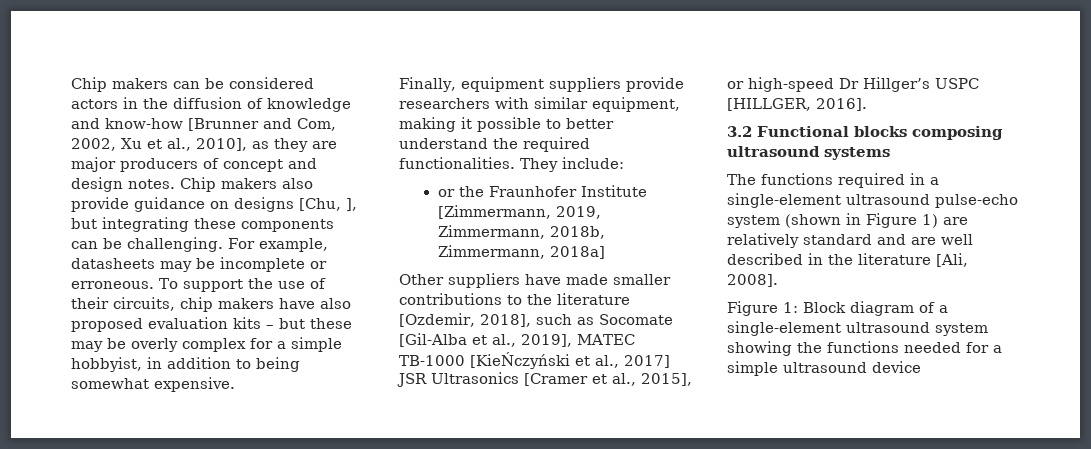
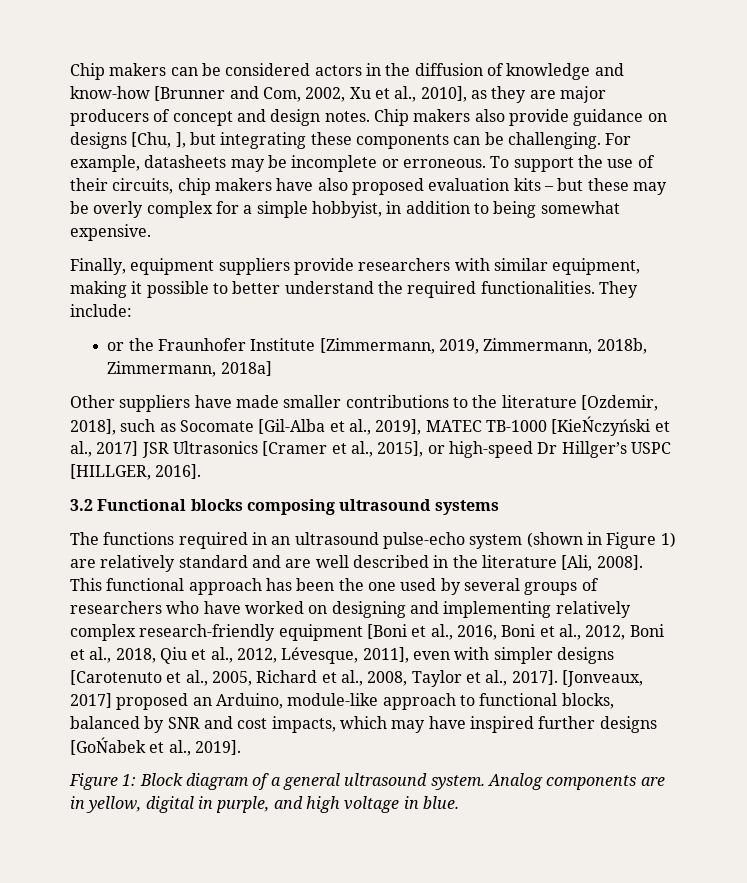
[930,177,939,185] [727,193,841,208] a single-element -> [271,536,291,545] an
(778, 280) none -> [70,578,599,595] [70,601,631,618] [70,624,664,641] [70,647,614,664] [70,670,643,687] [70,693,614,710] [70,716,657,733] [70,737,241,756] This functional approach has been the one used by several groups of researchers who have worked on designing and implementing relatively complex research-friendly equipment [Boni et al., 2016, Boni et al., 2012, Boni et al., 2018, Qiu et al., 2012, Lévesque, 2011], even with simpler designs [Carotenuto et al., 2005, Richard et al., 2008, Taylor et al., 2017]. [Jonveaux, 2017] proposed an Arduino, module-like approach to functional blocks, balanced by SNR and cost impacts, which may have inspired further designs [GoŃabek et al., 2019].
[727,321,988,336] [727,341,1002,356] [727,361,921,376] single-element ultrasound system showing the functions needed for a simple ultrasound device -> [282,773,665,790] [70,796,459,813] general ultrasound system. Analog components are in yellow, digital in purple, and high voltage in blue.

